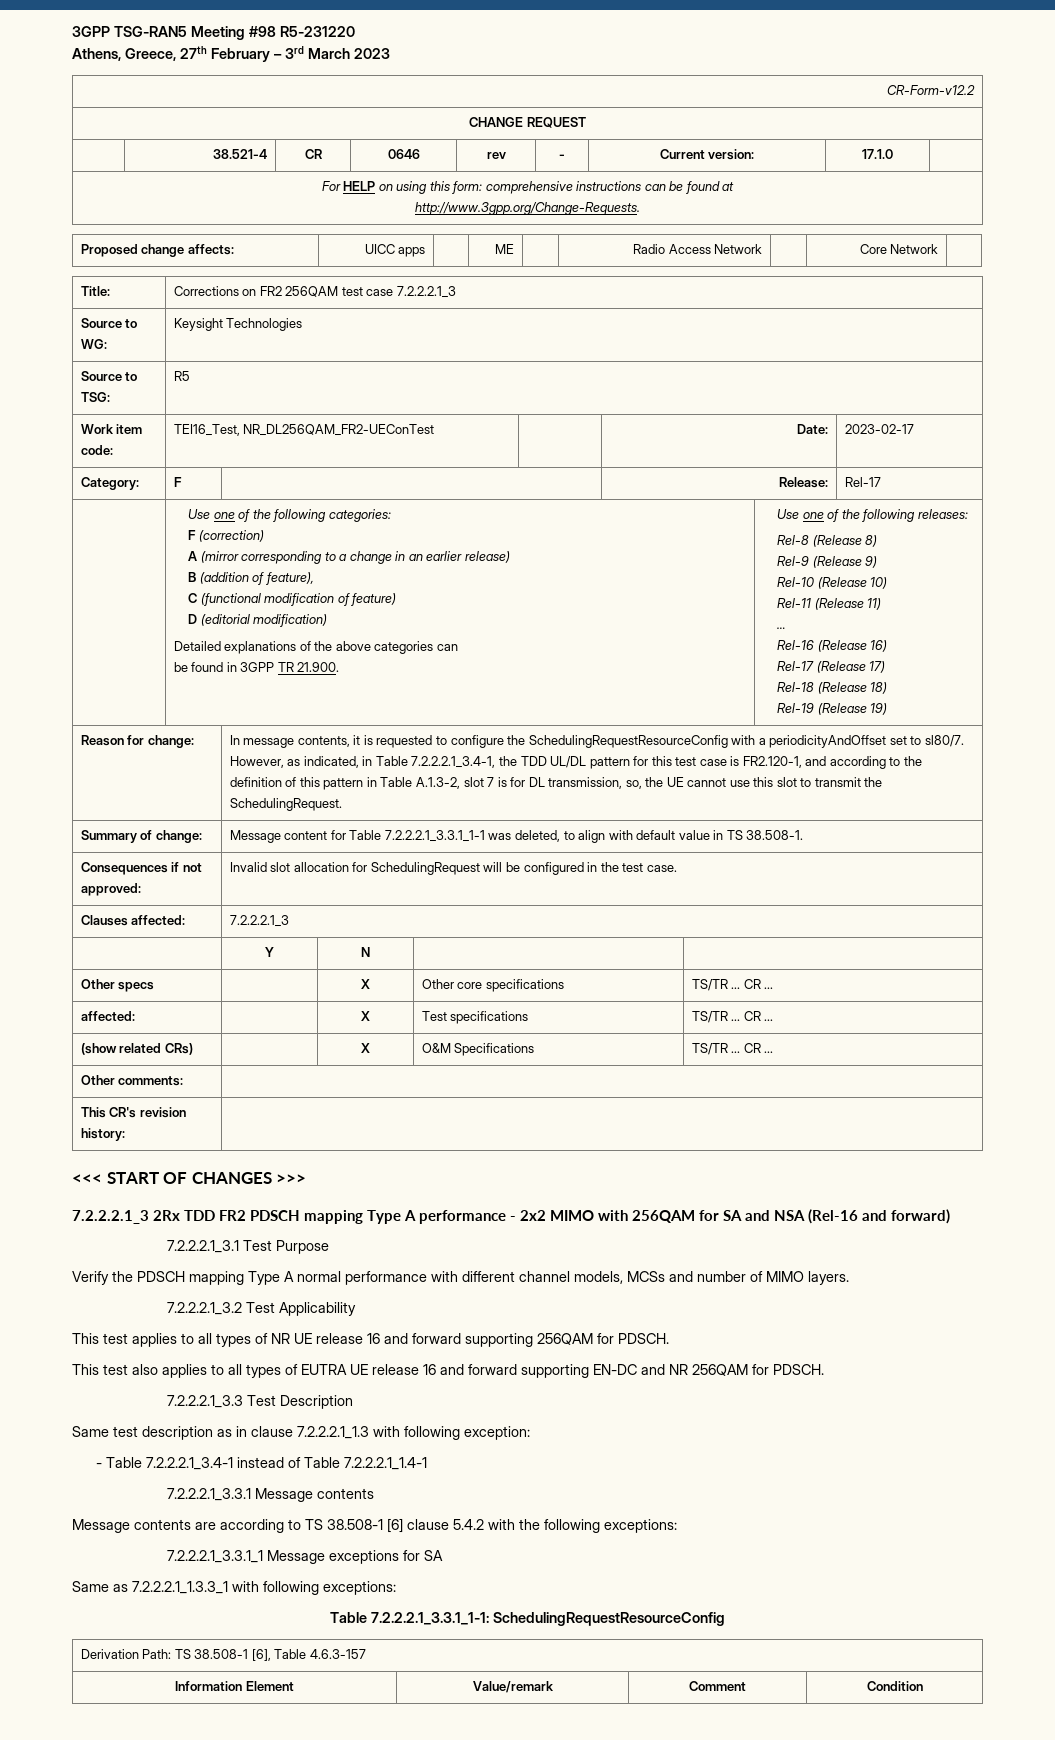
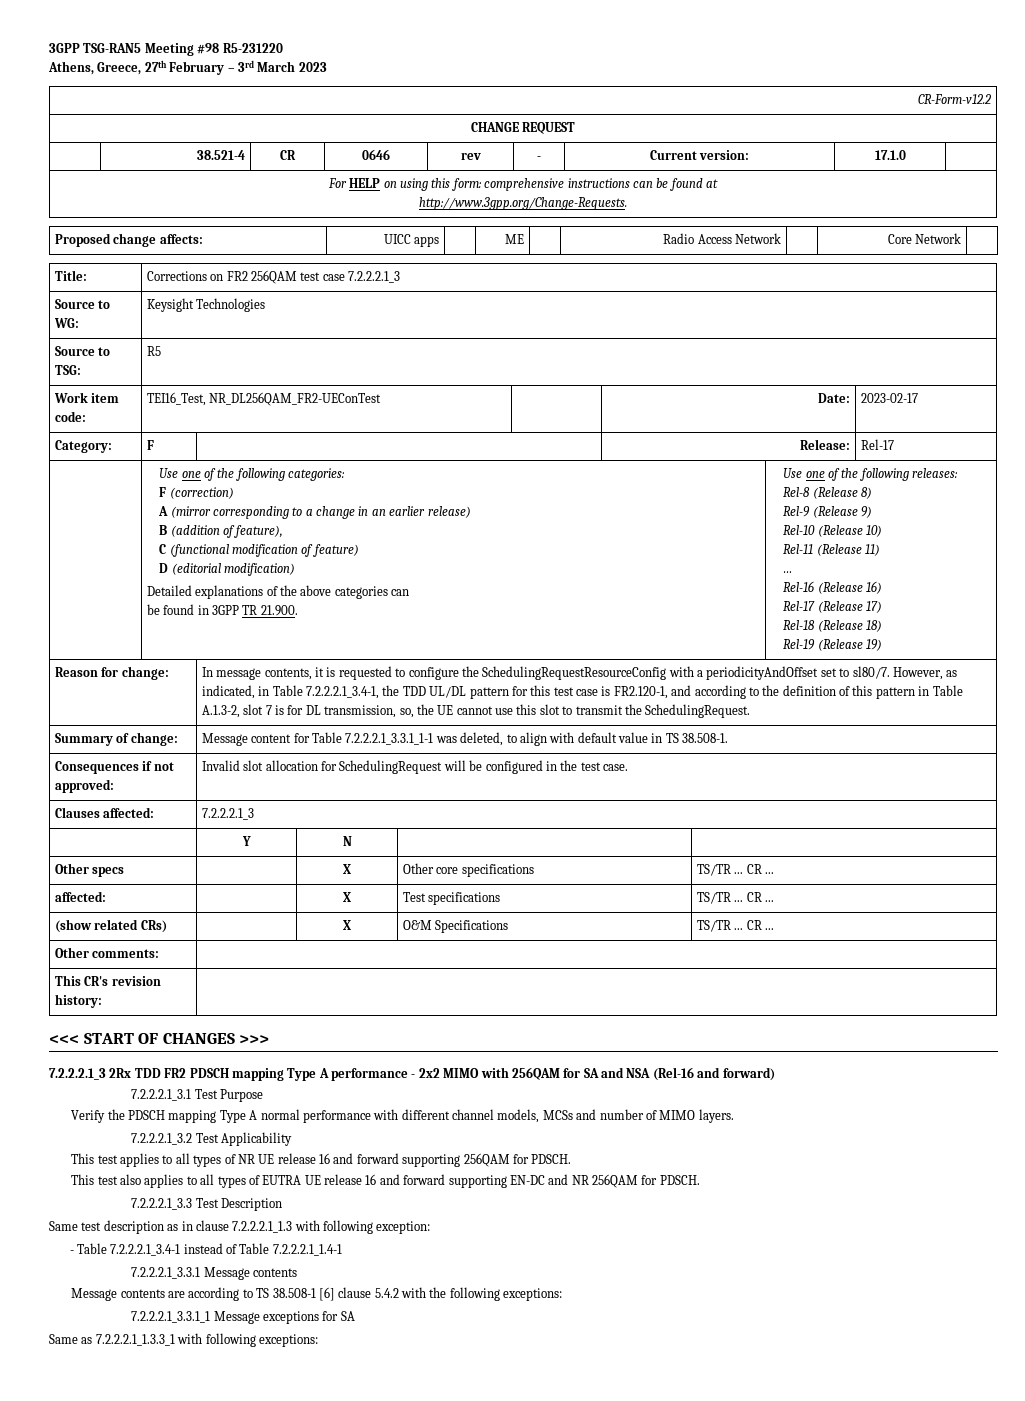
[330,1612,725,1626] [80,1649,366,1661] [175,1681,294,1691] [472,1681,554,1693] [689,1681,746,1691] [866,1681,923,1691] // Table 7.2.2.2.1_3.3.1_1-1: SchedulingRequestResourceConfig // Derivation Path: TS 38.508-1 [6], Table 4.6.3-157 // Information Element | Value/remark | Comment | Condition -> (318, 1340) none

